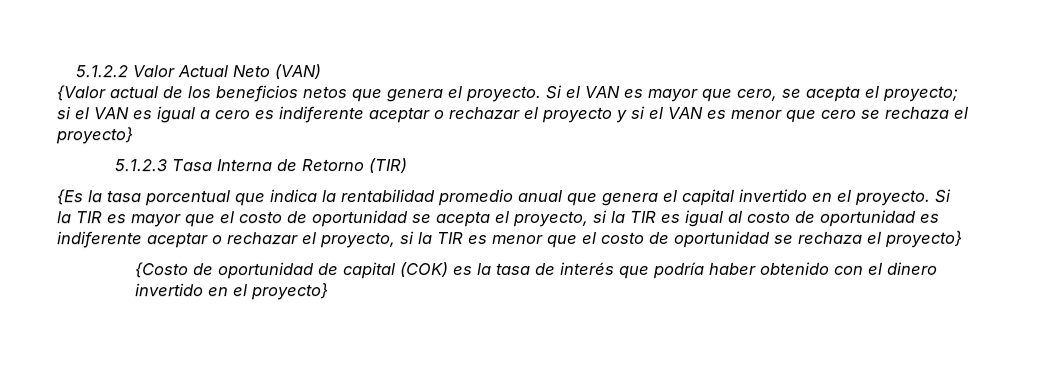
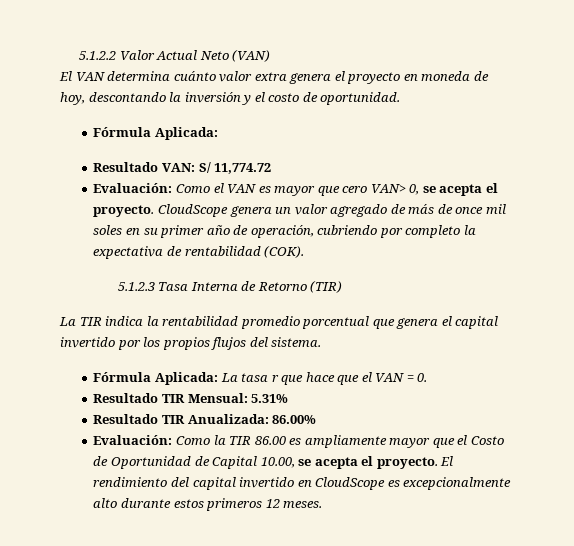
[56,84,562,103] {Valor actual de los beneficios netos que genera el proyecto. Si -> [59,71,489,84] [60,92,401,105] [93,127,218,140] [93,162,272,174] [93,183,210,193] El VAN determina cuánto valor extra genera el proyecto en moneda de hoy, descontando la inversión y el costo de oportunidad. // Fórmula Aplicada: // Resultado VAN: S/ 11,774.72 // Evaluación: Como
[736,85,958,102] [56,105,968,124] [55,127,133,145] cero, se acepta el proyecto; si el VAN es igual a cero es indiferente aceptar o rechazar el proyecto y si el VAN es menor que cero se rechaza el proyecto} -> [342,183,498,196] [93,204,506,217] [93,225,476,238] [93,246,305,259] cero VAN> 0, se acepta el proyecto. CloudScope genera un valor agregado de más de once mil soles en su primer año de operación, cubriendo por completo la expectativa de rentabilidad (COK).
[57,189,266,207] {Es la tasa porcentual que -> [59,317,102,326] La TIR
[518,189,563,203] anual -> [302,316,370,329] porcentual
[812,188,952,206] [57,209,940,228] [57,230,963,249] [134,261,938,280] [134,283,329,301] en el proyecto. Si la TIR es mayor que el costo de oportunidad se acepta el proyecto, si la TIR es igual al costo de oportunidad es indiferente aceptar o rechazar el proyecto, si la TIR es menor que el costo de oportunidad se rechaza el proyecto} // {Costo de oportunidad de capital (COK) es la tasa de interés que podría haber obtenido con el dinero invertido en el proyecto} -> [117,337,322,350] [93,372,428,385] [93,393,289,403] [93,414,317,424] [93,435,504,448] [93,456,454,469] [93,477,512,490] [93,498,323,511] por los propios flujos del sistema. // Fórmula Aplicada: La tasa r que hace que el VAN = 0. // Resultado TIR Mensual: 5.31% // Resultado TIR Anualizada: 86.00% // Evaluación: Como la TIR 86.00 es ampliamente mayor que el Costo de Oportunidad de Capital 10.00, se acepta el proyecto. El rendimiento del capital invertido en CloudScope es excepcionalmente alto durante estos primeros 12 meses.

